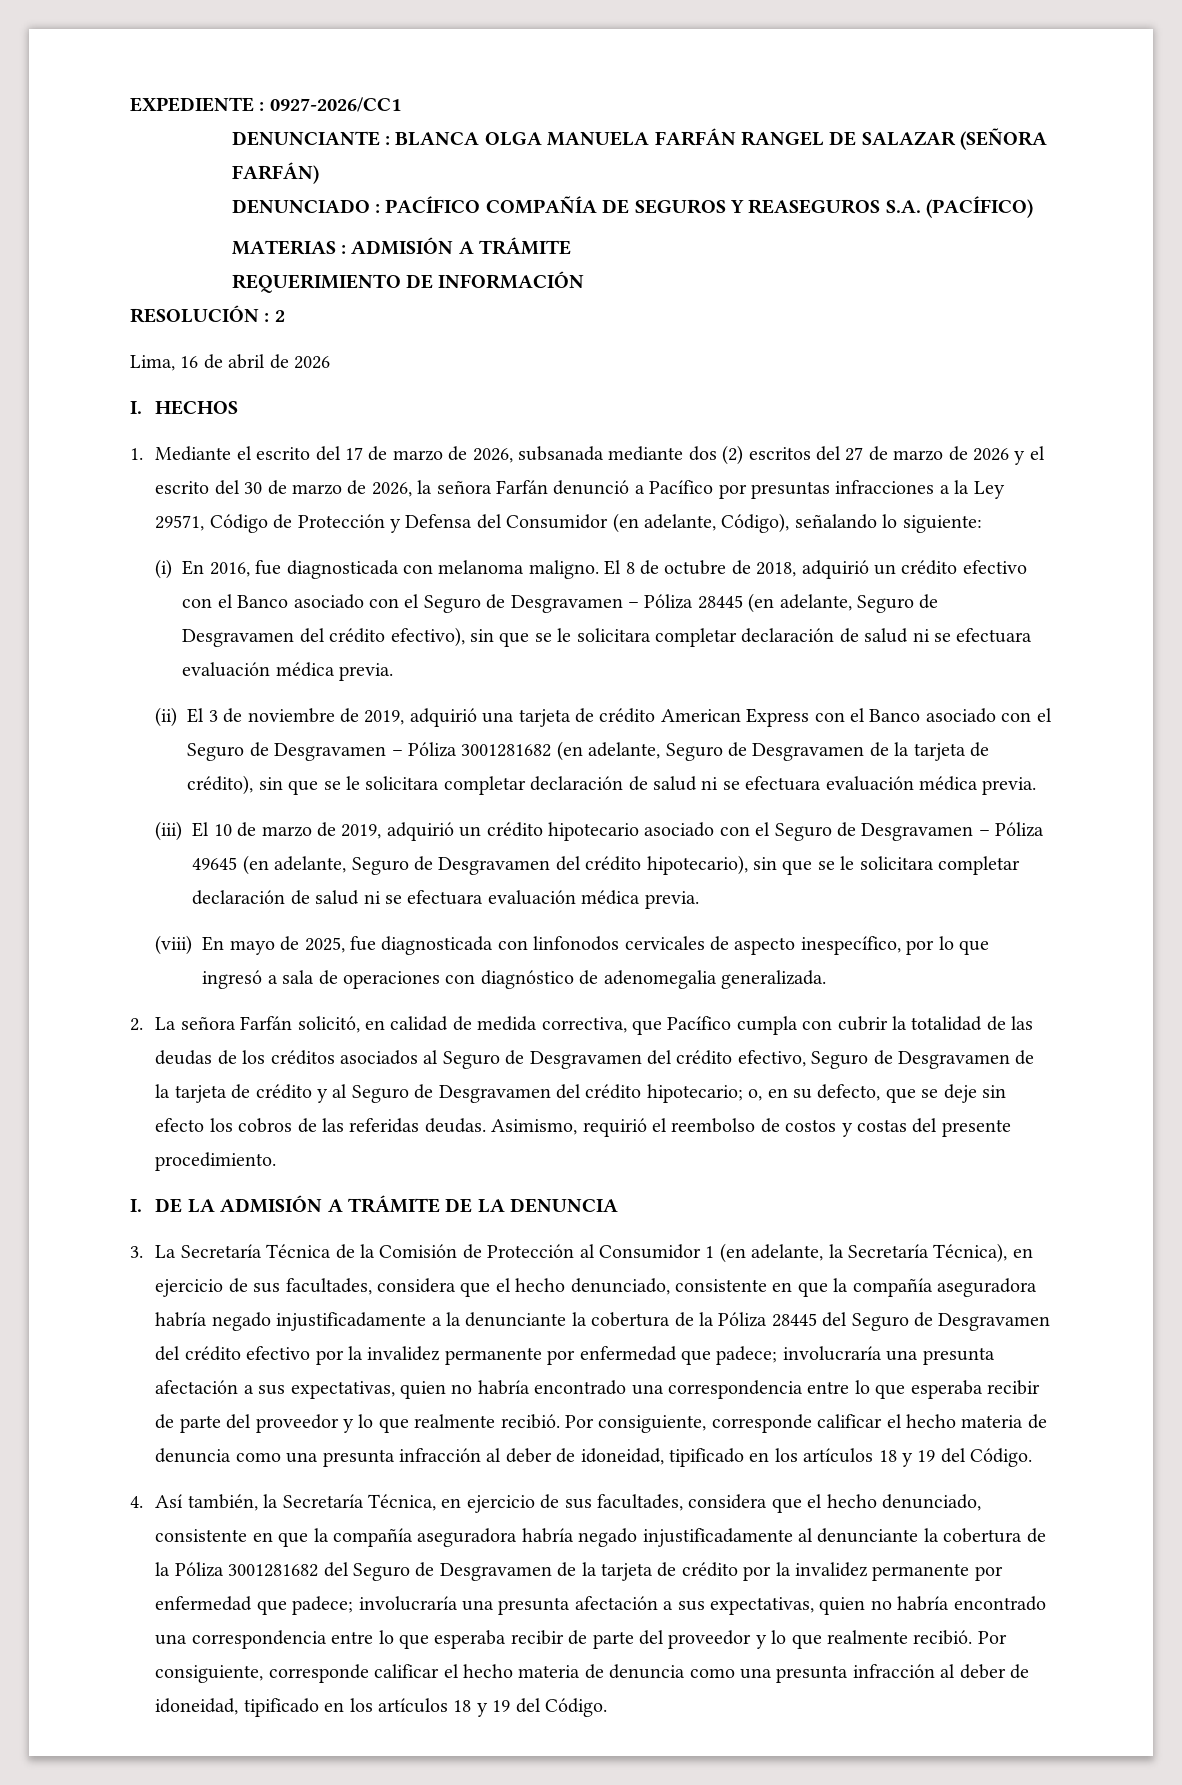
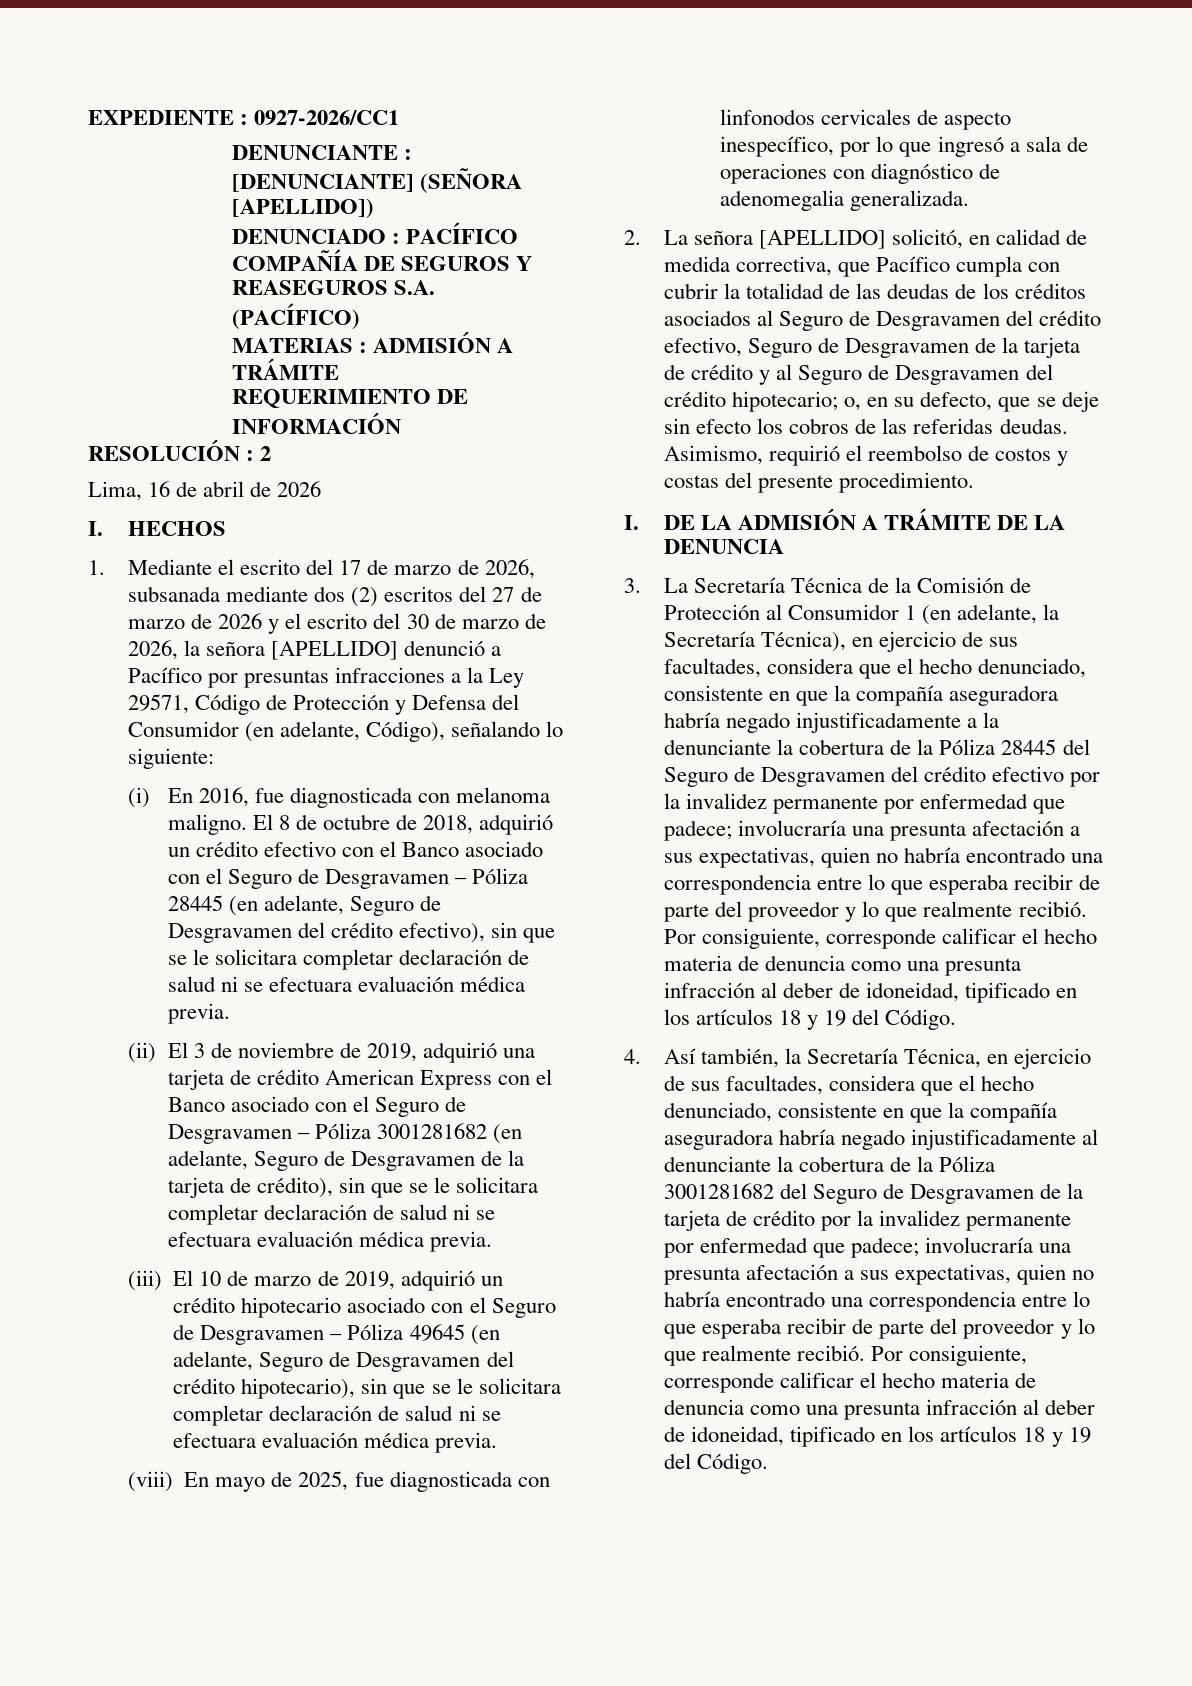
[395,128,1048,150] [231,162,319,184] BLANCA OLGA MANUELA FARFÁN RANGEL DE SALAZAR (SEÑORA FARFÁN) -> [232,168,523,193] [232,198,374,218] [DENUNCIANTE] (SEÑORA [APELLIDO])
[496,480,549,494] Farfán -> [271,641,399,660] [APELLIDO]
[240,1016,293,1030] Farfán -> [759,230,887,249] [APELLIDO]

